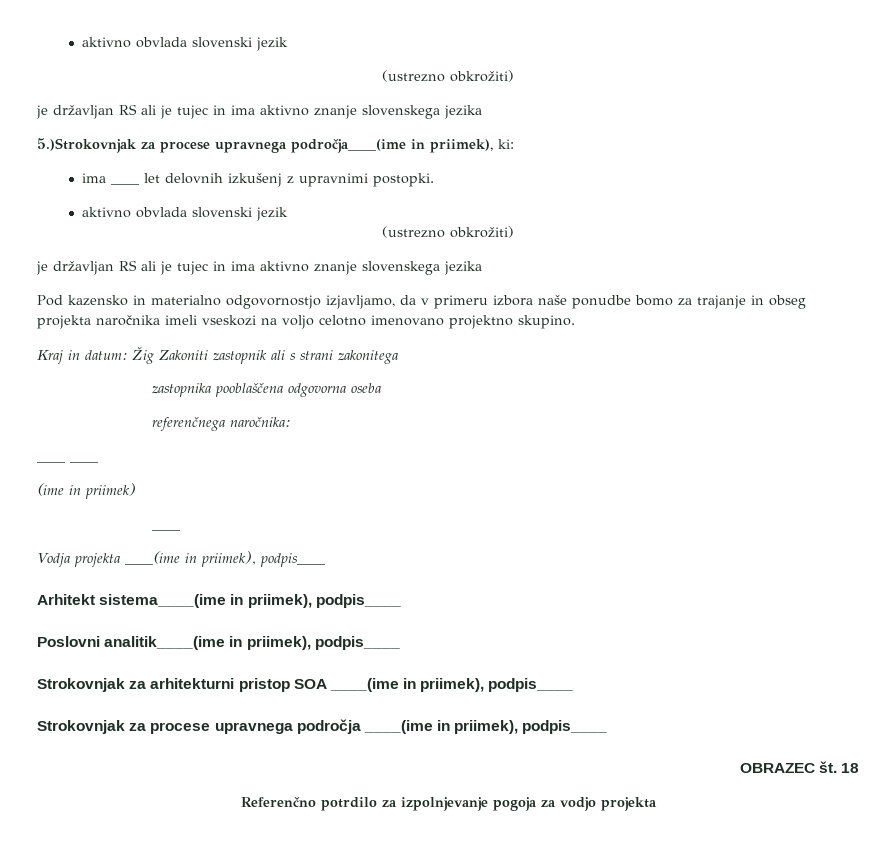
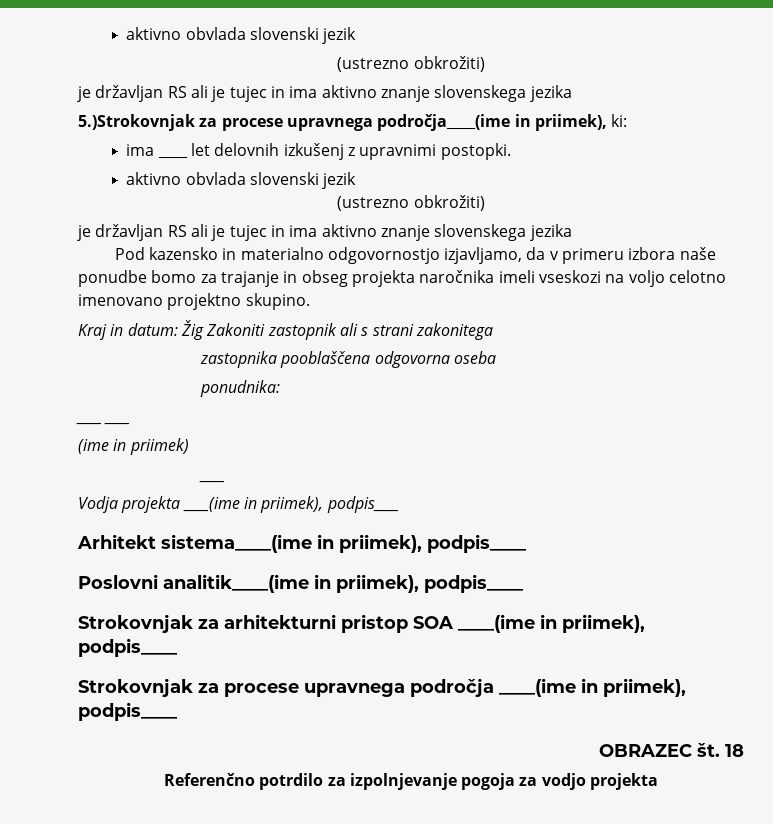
[152,417,292,431] referenčnega naročnika: -> [200,380,281,397] ponudnika:

